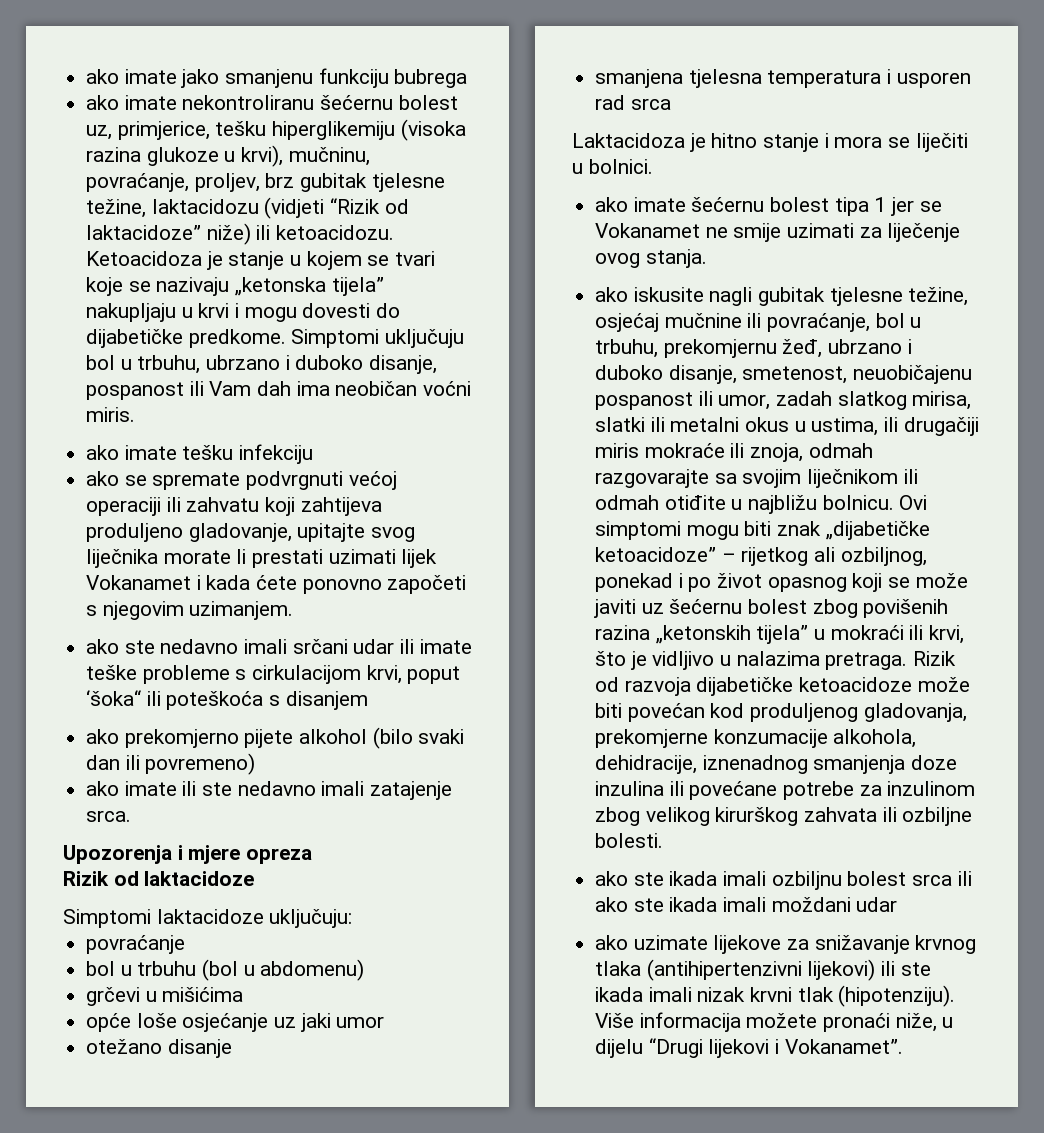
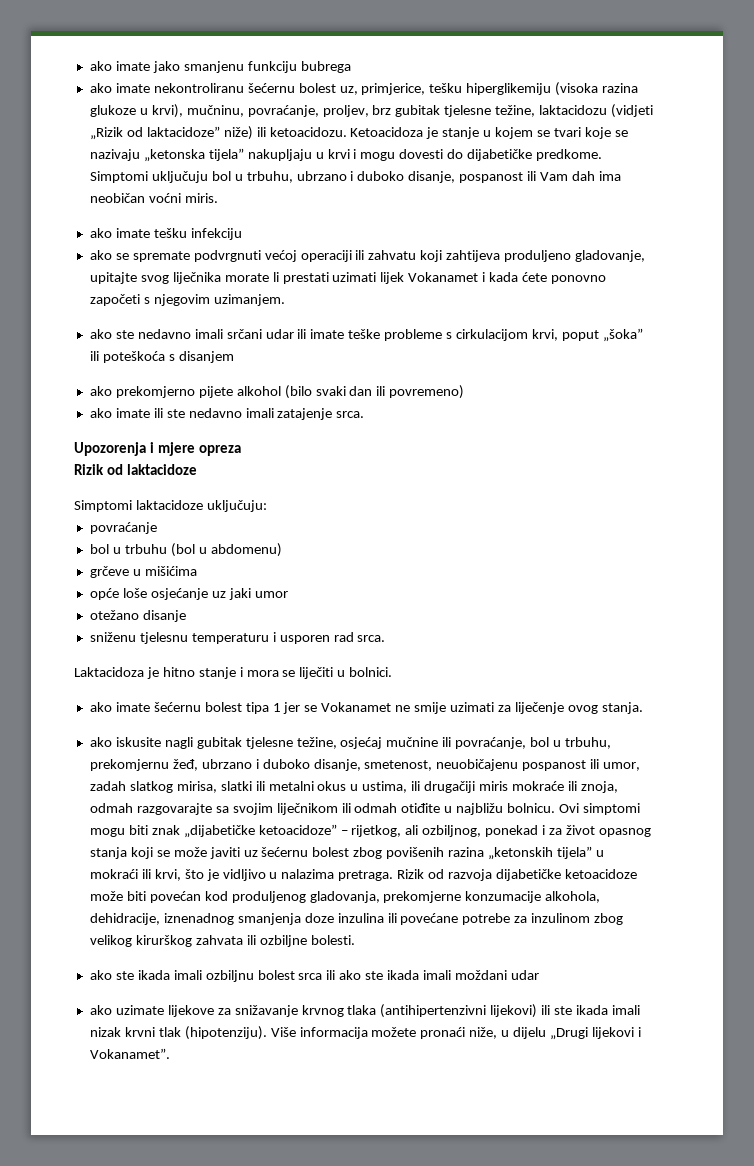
[330,198,381,214] “Rizik -> [89,127,123,140] „Rizik
[86,690,142,706] ‘šoka“ -> [602,328,643,342] „šoka”
[86,987,141,1006] grčevi -> [89,566,129,578] grčeve
[595,69,882,88] smanjena tjelesna temperatura -> [89,632,269,644] sniženu tjelesnu temperaturu
[630,98,671,110] srca -> [357,635,386,642] srca.
[741,547,809,566] rijetkog -> [351,825,402,837] rijetkog,
[688,577,712,592] po -> [549,828,563,835] za
(847, 584) none -> [89,847,127,859] stanja
[648,1038,703,1058] “Drugi -> [550,1027,589,1040] „Drugi

